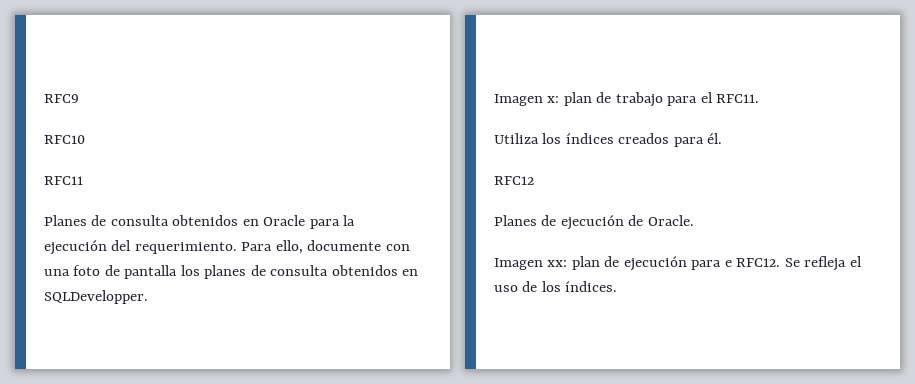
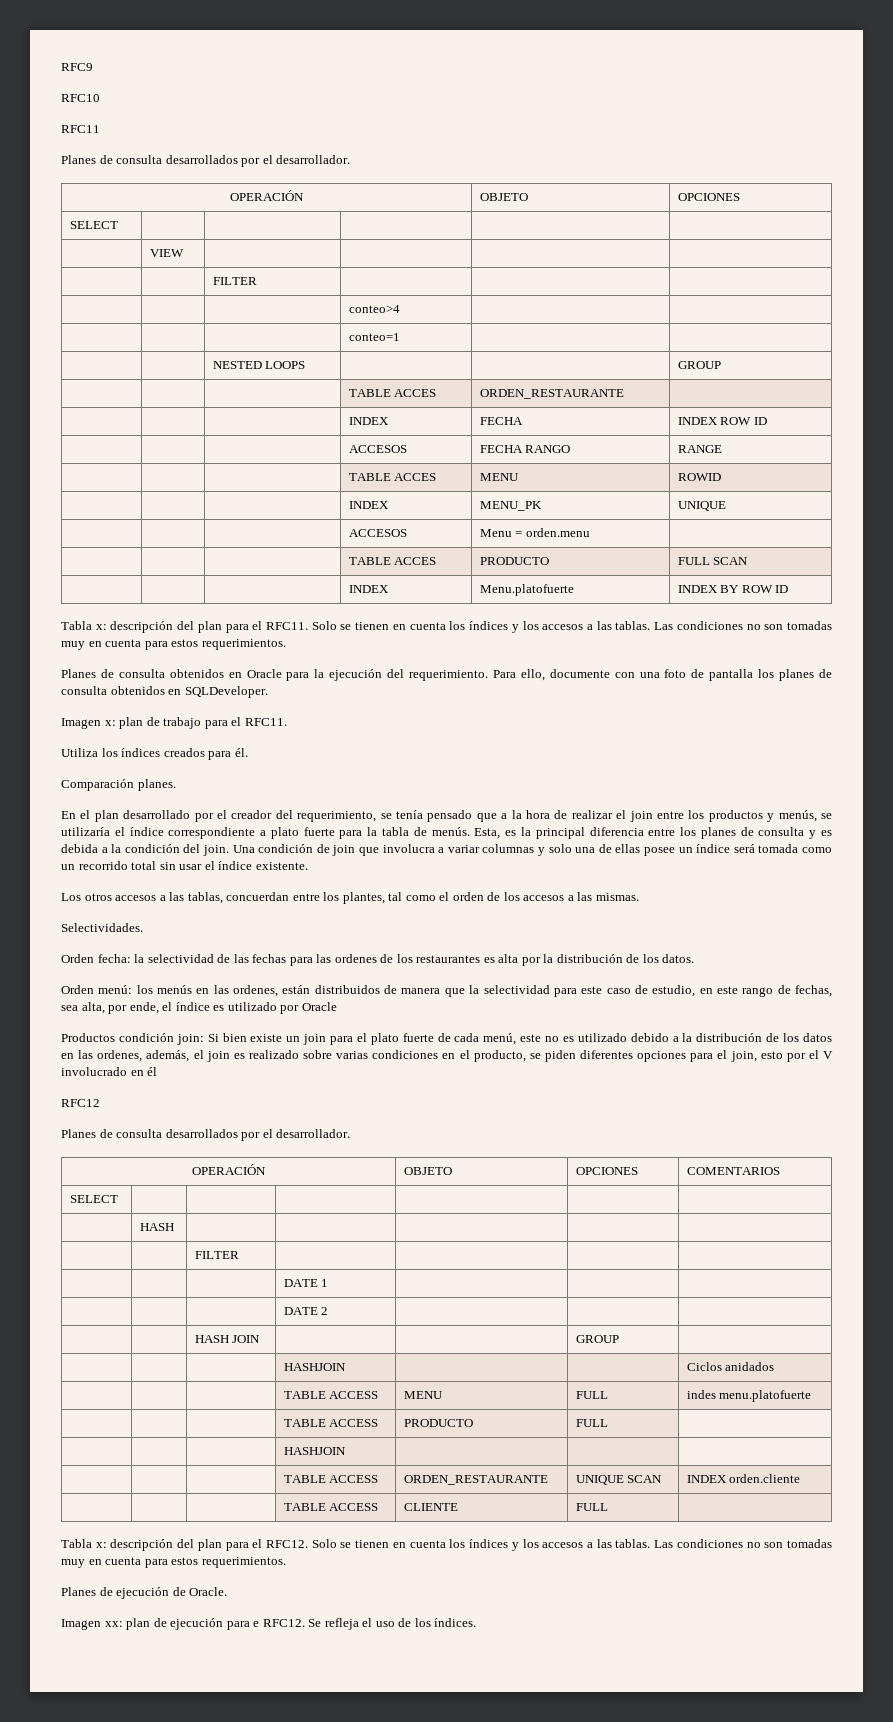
(83, 180) none -> [61,155,351,167] [230,190,304,201] [479,193,528,201] [677,193,740,201] [69,221,118,229] [149,249,184,257] [212,277,257,285] [348,305,400,313] [348,333,400,341] [212,361,306,369] [677,361,721,369] [348,389,437,397] [479,389,624,399] [348,417,389,425] [479,417,523,425] [677,417,767,425] [348,445,407,453] [479,445,571,453] [677,445,722,453] [348,473,437,481] [479,473,519,481] [677,473,721,481] [348,501,389,509] [479,501,542,511] [677,501,726,511] [348,529,407,537] [479,528,590,537] [348,557,437,565] [479,557,549,565] [677,557,749,565] [348,585,389,593] [479,584,574,596] [677,585,789,593] [61,621,833,633] [61,639,286,650] // Planes de consulta desarrollados por el desarrollador. // OPERACIÓN | OBJETO | OPCIONES // SELECT | | | | | // | VIEW | | | | // | | FILTER | | | // | | | conteo>4 | | // | | | conteo=1 | | // | | NESTED LOOPS | | | GROUP // | | | TABLE ACCES | ORDEN_RESTAURANTE | // | | | INDEX | FECHA | INDEX ROW ID // | | | ACCESOS | FECHA RANGO | RANGE // | | | TABLE ACCES | MENU | ROWID // | | | INDEX | MENU_PK | UNIQUE // | | | ACCESOS | Menu = orden.menu | // | | | TABLE ACCES | PRODUCTO | FULL SCAN // | | | INDEX | Menu.platofuerte | INDEX BY ROW ID // Tabla x: descripción del plan para el RFC11. Solo se tienen en cuenta los índices y los accesos a las tablas. Las condiciones no son tomadas muy en cuenta para estos requerimientos.
[44,290,148,304] SQLDevelopper. -> [184,686,268,698] SQLDeveloper.
[494,176,534,185] RFC12 -> [61,779,176,791] [61,810,832,822] [61,827,832,839] [61,844,833,856] [61,861,308,870] [61,892,639,904] [61,923,143,932] [61,954,695,966] [61,985,832,997] [61,1002,337,1014] [61,1033,832,1045] [61,1050,833,1062] [61,1067,158,1076] [61,1099,100,1107] [61,1129,351,1141] [192,1164,266,1175] [403,1167,452,1175] [575,1167,638,1175] [686,1167,780,1175] [69,1195,118,1203] [139,1223,174,1231] [194,1251,239,1259] [283,1279,329,1287] [283,1307,329,1315] [194,1335,261,1343] [575,1335,619,1343] [283,1363,346,1371] [686,1362,775,1371] [283,1391,379,1399] [403,1391,443,1399] [575,1391,608,1399] [686,1390,812,1402] [283,1419,379,1427] [403,1419,473,1427] [575,1419,608,1427] [283,1447,346,1455] [283,1475,379,1483] [403,1475,548,1485] [575,1475,663,1485] [686,1474,801,1483] [283,1503,379,1511] [403,1503,458,1511] [575,1503,608,1511] [61,1539,833,1551] [61,1557,286,1568] Comparación planes. // En el plan desarrollado por el creador del requerimiento, se tenía pensado que a la hora de realizar el join entre los productos y menús, se utilizaría el índice correspondiente a plato fuerte para la tabla de menús. Esta, es la principal diferencia entre los planes de consulta y es debida a la condición del join. Una condición de join que involucra a variar columnas y solo una de ellas posee un índice será tomada como un recorrido total sin usar el índice existente. // Los otros accesos a las tablas, concuerdan entre los plantes, tal como el orden de los accesos a las mismas. // Selectividades. // Orden fecha: la selectividad de las fechas para las ordenes de los restaurantes es alta por la distribución de los datos. // Orden menú: los menús en las ordenes, están distribuidos de manera que la selectividad para este caso de estudio, en este rango de fechas, sea alta, por ende, el índice es utilizado por Oracle // Productos condición join: Si bien existe un join para el plato fuerte de cada menú, este no es utilizado debido a la distribución de los datos en las ordenes, además, el join es realizado sobre varias condiciones en el producto, se piden diferentes opciones para el join, esto por el V involucrado en él // RFC12 // Planes de consulta desarrollados por el desarrollador. // OPERACIÓN | OBJETO | OPCIONES | COMENTARIOS // SELECT | | | | | | // | HASH | | | | | // | | FILTER | | | | // | | | DATE 1 | | | // | | | DATE 2 | | | // | | HASH JOIN | | | GROUP | // | | | HASHJOIN | | | Ciclos anidados // | | | TABLE ACCESS | MENU | FULL | indes menu.platofuerte // | | | TABLE ACCESS | PRODUCTO | FULL | // | | | HASHJOIN | | | // | | | TABLE ACCESS | ORDEN_RESTAURANTE | UNIQUE SCAN | INDEX orden.cliente // | | | TABLE ACCESS | CLIENTE | FULL | // Tabla x: descripción del plan para el RFC12. Solo se tienen en cuenta los índices y los accesos a las tablas. Las condiciones no son tomadas muy en cuenta para estos requerimientos.

